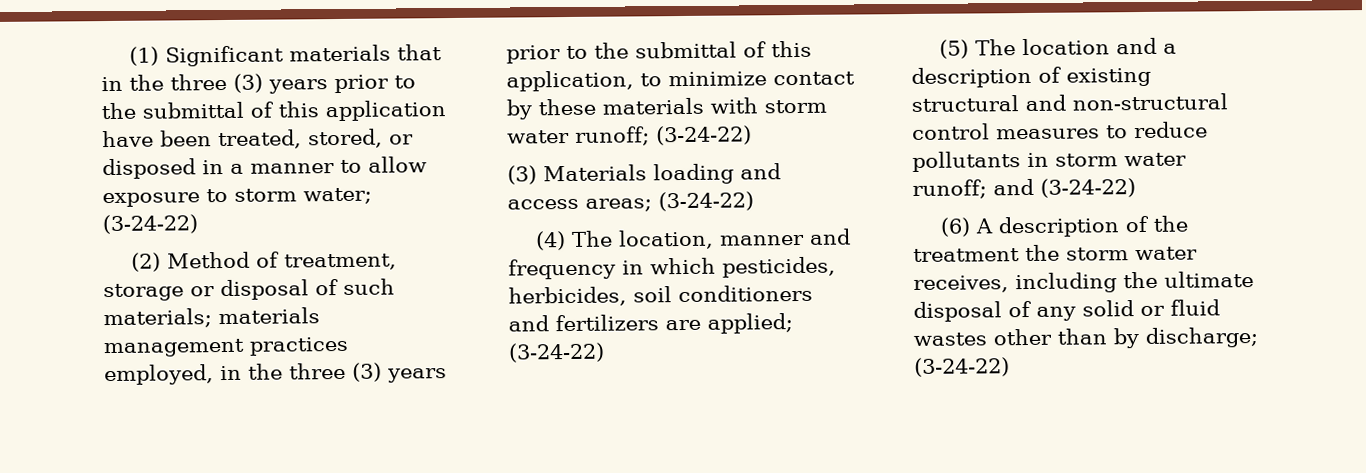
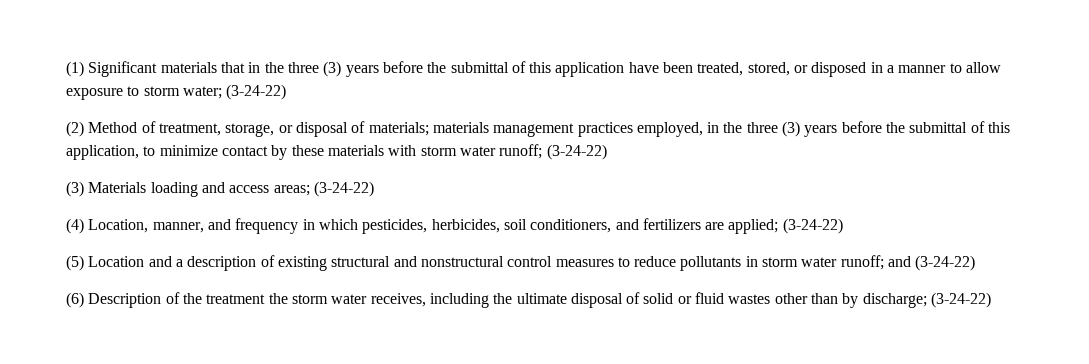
[334,74,416,94] prior to -> [382,61,423,73] before
[103,283,184,302] storage -> [225,123,275,137] storage,
[343,278,395,295] such -> (366, 127) none
[506,45,588,64] prior to -> [841,121,882,133] before
[570,229,805,250] The location, manner -> [88,219,204,233] Location, manner,
[678,284,813,303] conditioners -> [530,219,612,233] conditioners,
[974,38,1110,56] The location -> [88,256,145,267] Location
[1072,93,1228,111] non-structural -> [420,256,504,267] nonstructural
[974,216,1120,238] A description -> [88,293,162,308] Description
[1036,306,1076,321] any -> (641, 298) none

